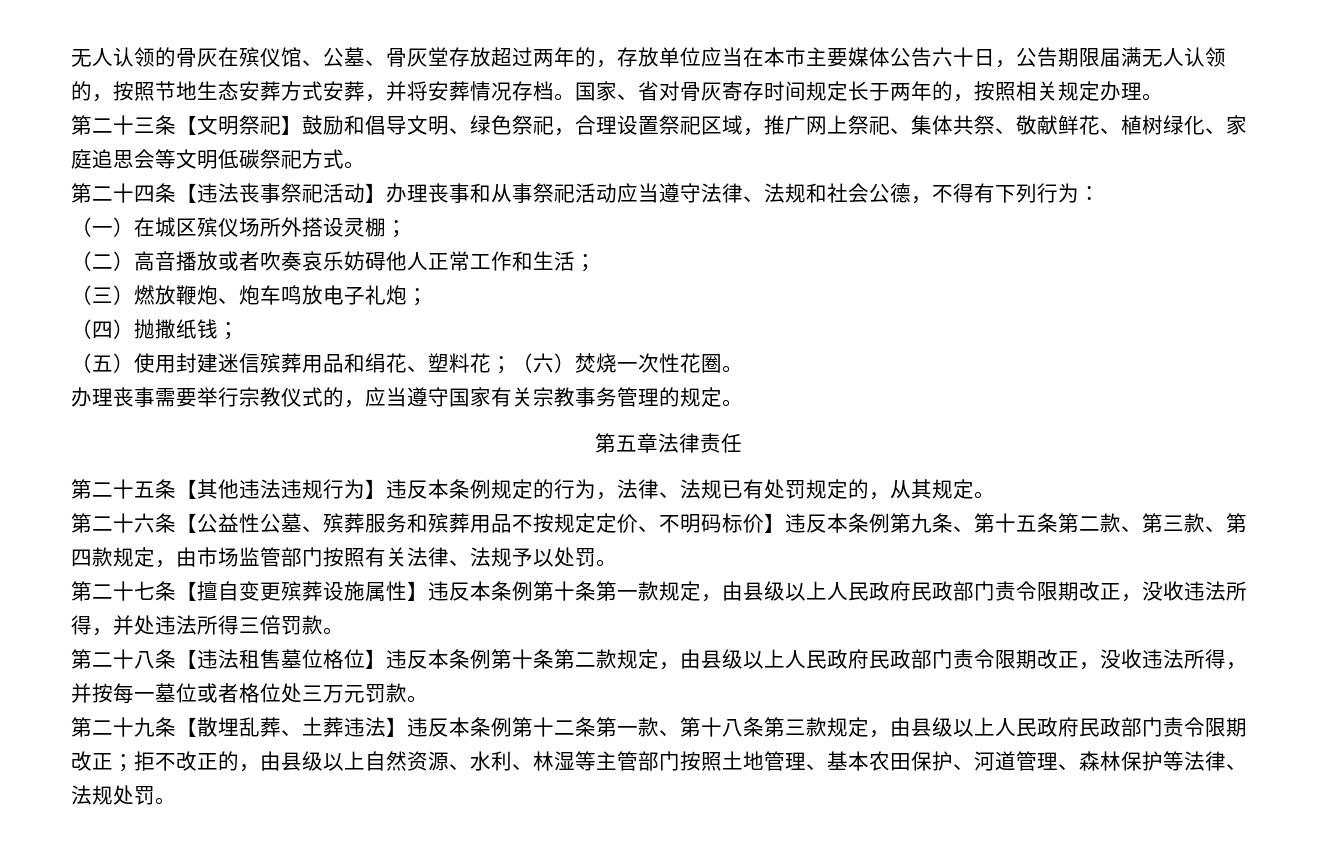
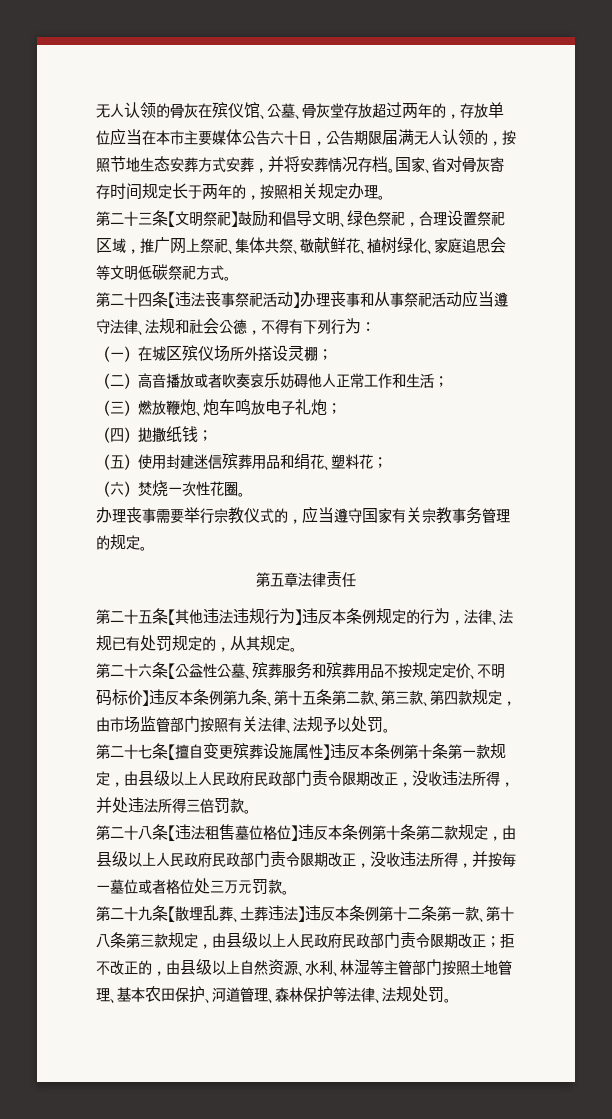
(512, 365) none -> (387, 462) //

